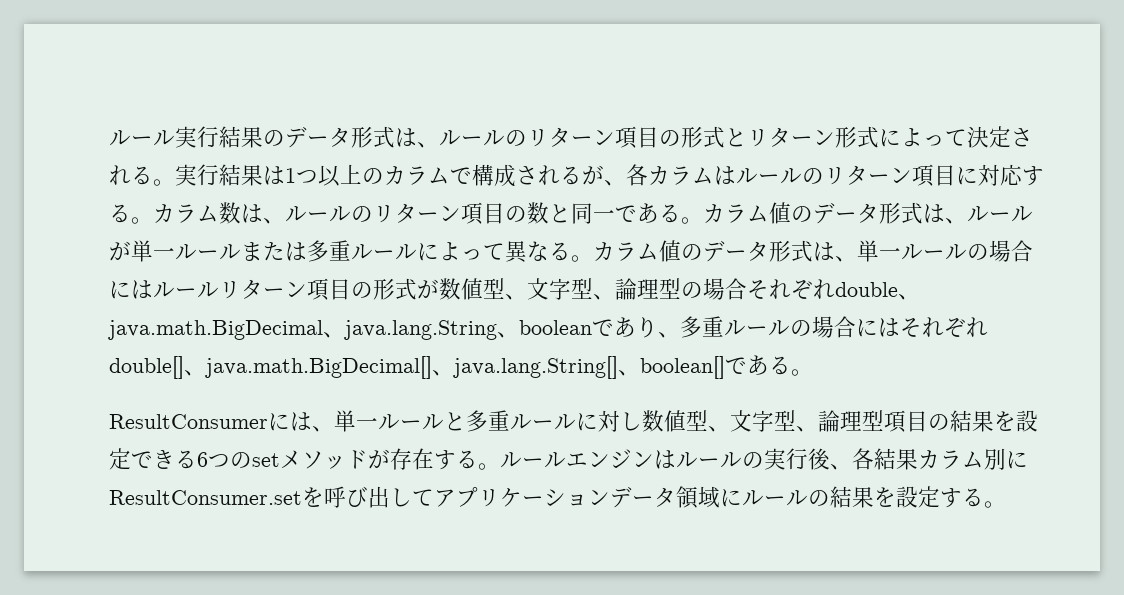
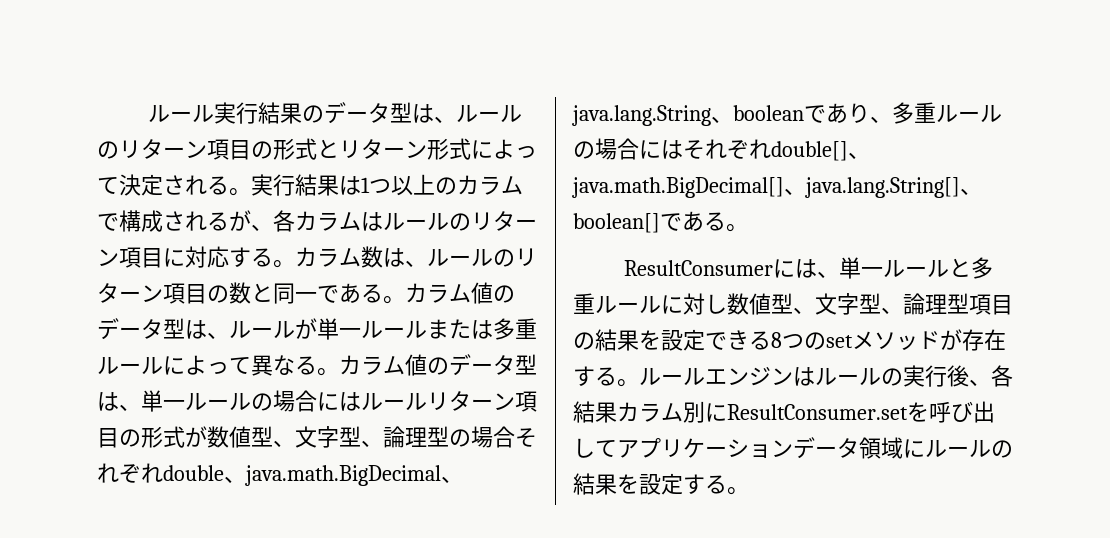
[351,126,395,148] 形式 -> [389,102,412,123] 型
[879,202,923,224] 形式 -> [163,318,185,339] 型
[769,240,813,262] 形式 -> [515,354,537,375] 型
[197,452,208,467] 6 -> [771,332,782,348] 8

